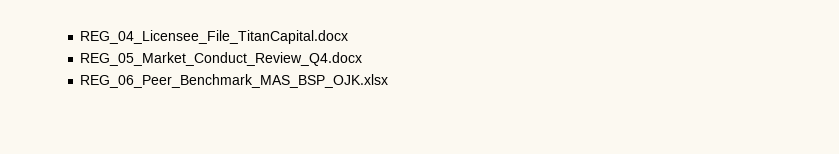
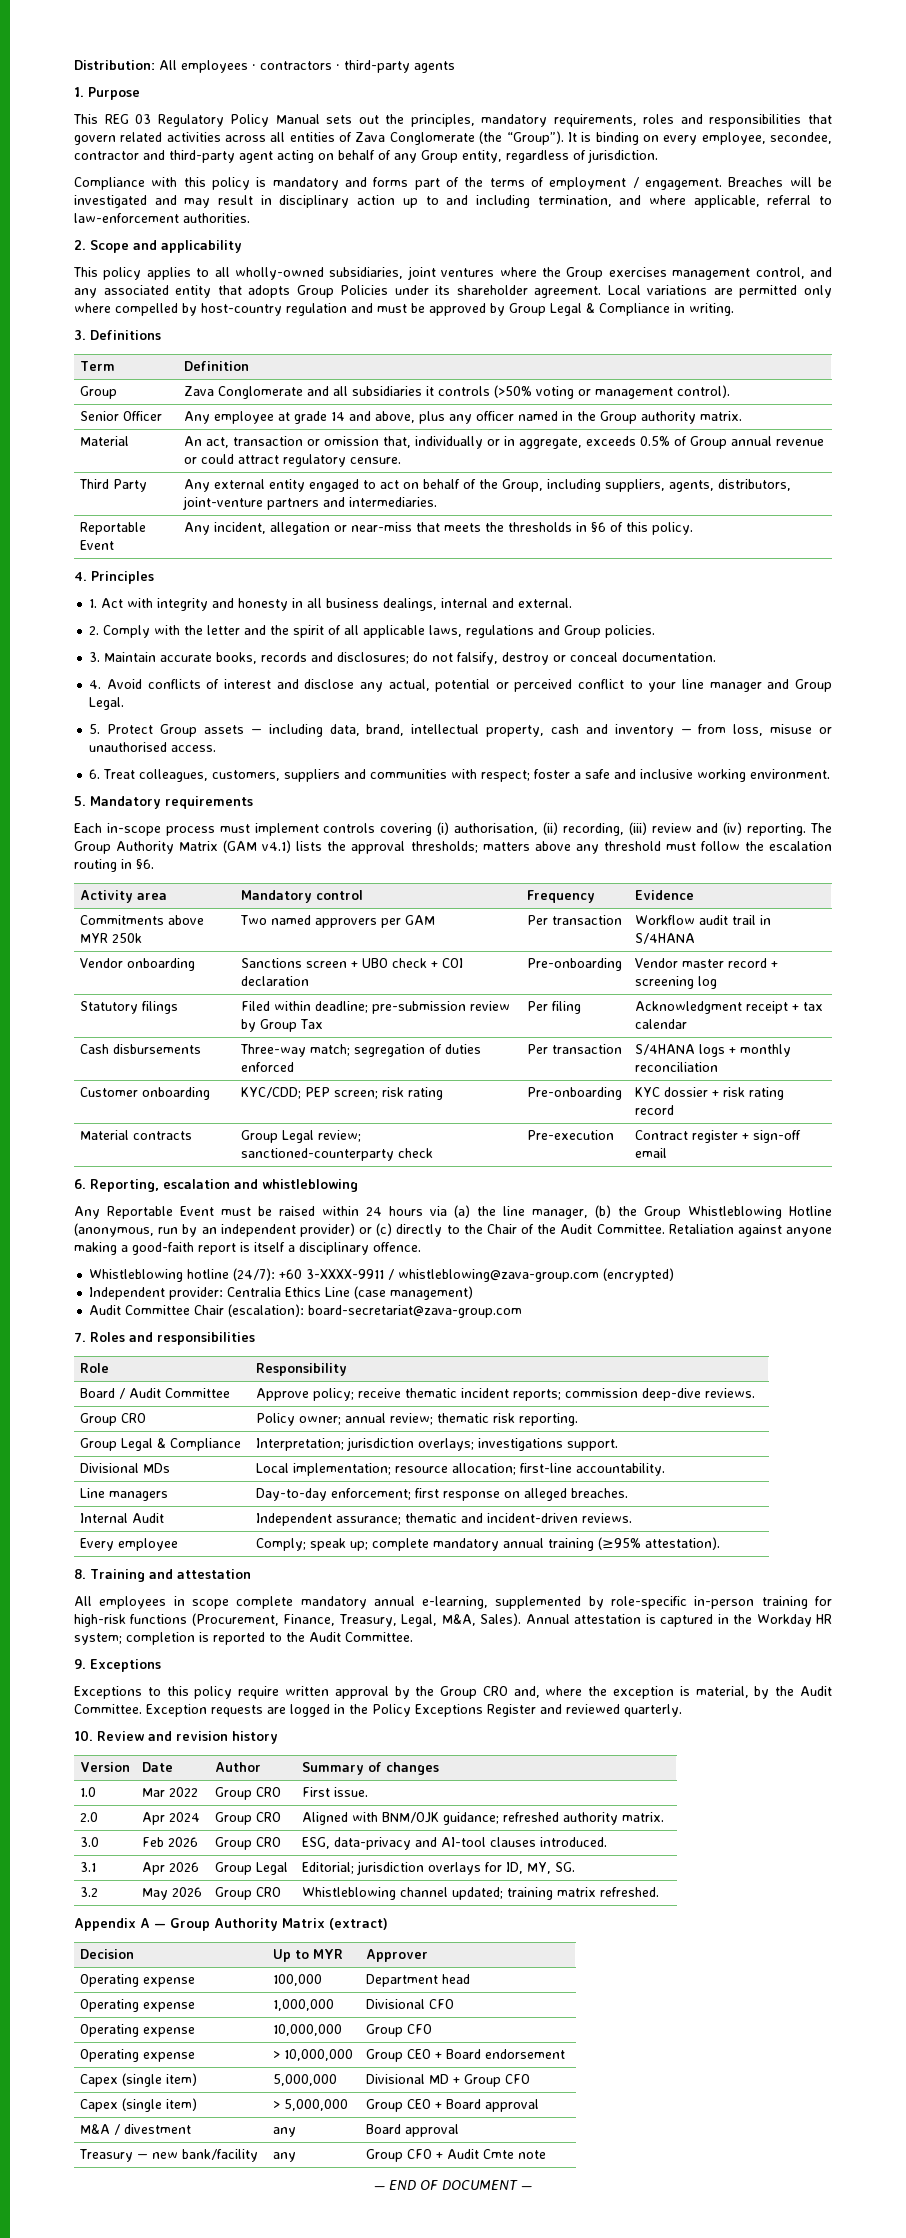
[80,30,349,44] [80,52,363,66] [80,74,389,88] REG_04_Licensee_File_TitanCapital.docx // REG_05_Market_Conduct_Review_Q4.docx // REG_06_Peer_Benchmark_MAS_BSP_OJK.xlsx -> [74,60,455,73] [74,87,140,100] [73,114,832,127] [74,131,833,145] [74,149,658,163] [74,177,833,190] [74,195,832,208] [74,213,250,223] [74,240,242,253] [73,266,832,280] [74,285,832,298] [74,303,734,316] [74,330,161,340] [79,361,115,371] [183,361,249,371] [79,386,117,399] [183,385,730,399] [79,411,162,421] [183,411,742,424] [79,436,129,446] [183,436,824,449] [183,454,401,467] [78,479,147,492] [183,479,791,492] [182,496,437,510] [79,522,146,535] [79,540,114,550] [183,522,693,535] [74,571,154,584] [89,598,573,611] [89,625,656,638] [89,652,717,665] [89,679,832,692] [89,697,125,710] [89,724,833,737] [89,742,217,752] [89,769,831,782] [74,796,253,809] [74,822,832,836] [74,840,832,854] [74,859,154,872] [79,890,167,903] [240,890,363,903] [526,890,595,903] [634,890,694,900] [79,915,204,925] [79,933,142,943] [239,915,435,928] [526,915,622,925] [634,915,771,925] [634,933,695,944] [79,958,195,971] [240,958,463,968] [240,976,309,986] [526,958,622,971] [634,958,778,968] [634,976,717,989] [79,1001,178,1014] [240,1001,510,1014] [240,1019,323,1032] [526,1001,581,1014] [634,1001,823,1014] [634,1019,687,1029] [79,1044,201,1054] [239,1044,481,1057] [240,1062,294,1072] [526,1044,622,1054] [634,1044,791,1057] [634,1062,718,1072] [79,1087,210,1100] [240,1087,443,1100] [526,1087,622,1100] [634,1087,784,1100] [634,1105,674,1115] [79,1130,192,1140] [240,1130,361,1143] [240,1148,433,1161] [526,1130,614,1140] [634,1130,801,1143] [634,1148,667,1158] [74,1179,358,1192] [74,1205,832,1219] [74,1223,832,1237] [74,1242,421,1255] [89,1268,675,1282] [89,1286,474,1300] [89,1304,523,1318] [74,1332,255,1345] [79,1363,109,1373] [255,1363,347,1376] [79,1388,230,1399] [255,1388,755,1401] [79,1413,146,1426] [255,1413,578,1426] [79,1438,241,1451] [255,1437,618,1451] [79,1463,170,1473] [255,1463,665,1476] [79,1488,168,1501] [255,1488,628,1501] [79,1513,164,1523] [255,1513,632,1526] [79,1538,178,1551] [255,1537,720,1551] [74,1569,251,1582] [74,1596,832,1609] [74,1613,832,1627] [74,1632,413,1645] [74,1659,161,1672] [74,1686,832,1699] [74,1704,682,1717] [74,1730,278,1744] [79,1762,130,1772] [141,1762,173,1772] [214,1762,261,1772] [301,1762,439,1775] [79,1787,96,1797] [141,1787,198,1797] [214,1787,281,1800] [301,1787,368,1797] [79,1812,98,1822] [141,1812,200,1825] [214,1812,281,1825] [301,1812,664,1825] [79,1837,99,1847] [141,1837,198,1847] [214,1837,281,1850] [301,1837,607,1850] [79,1862,96,1872] [141,1862,199,1875] [214,1862,288,1875] [301,1861,575,1875] [79,1887,98,1897] [141,1887,202,1900] [214,1887,281,1900] [301,1887,659,1900] [74,1918,388,1931] [79,1949,134,1959] [272,1949,343,1962] [365,1949,428,1962] [79,1974,195,1987] [272,1974,322,1986] [365,1974,470,1987] [79,1999,195,2012] [272,1999,334,2011] [365,1999,454,2009] [79,2024,195,2037] [272,2024,342,2036] [365,2024,432,2037] [79,2049,195,2062] [272,2049,353,2061] [365,2049,565,2062] [79,2073,197,2087] [272,2074,337,2086] [365,2074,530,2087] [79,2098,197,2112] [272,2099,348,2111] [365,2099,539,2112] [79,2124,191,2135] [272,2127,296,2137] [365,2124,459,2137] [78,2149,258,2162] [272,2152,296,2162] [365,2149,546,2162] [374,2180,532,2190] Distribution: All employees · contractors · third-party agents // 1. Purpose // This REG 03 Regulatory Policy Manual sets out the principles, mandatory requirements, roles and responsibilities that govern related activities across all entities of Zava Conglomerate (the “Group”). It is binding on every employee, secondee, contractor and third-party agent acting on behalf of any Group entity, regardless of jurisdiction. // Compliance with this policy is mandatory and forms part of the terms of employment / engagement. Breaches will be investigated and may result in disciplinary action up to and including termination, and where applicable, referral to law-enforcement authorities. // 2. Scope and applicability // This policy applies to all wholly-owned subsidiaries, joint ventures where the Group exercises management control, and any associated entity that adopts Group Policies under its shareholder agreement. Local variations are permitted only where compelled by host-country regulation and must be approved by Group Legal & Compliance in writing. // 3. Definitions // Term | Definition // Group | Zava Conglomerate and all subsidiaries it controls (>50% voting or management control). // Senior Officer | Any employee at grade 14 and above, plus any officer named in the Group authority matrix. // Material | An act, transaction or omission that, individually or in aggregate, exceeds 0.5% of Group annual revenue or could attract regulatory censure. // Third Party | Any external entity engaged to act on behalf of the Group, including suppliers, agents, distributors, joint-venture partners and intermediaries. // Reportable Event | Any incident, allegation or near-miss that meets the thresholds in §6 of this policy. // 4. Principles // 1. Act with integrity and honesty in all business dealings, internal and external. // 2. Comply with the letter and the spirit of all applicable laws, regulations and Group policies. // 3. Maintain accurate books, records and disclosures; do not falsify, destroy or conceal documentation. // 4. Avoid conflicts of interest and disclose any actual, potential or perceived conflict to your line manager and Group Legal. // 5. Protect Group assets — including data, brand, intellectual property, cash and inventory — from loss, misuse or unauthorised access. // 6. Treat colleagues, customers, suppliers and communities with respect; foster a safe and inclusive working environment. // 5. Mandatory requirements // Each in-scope process must implement controls covering (i) authorisation, (ii) recording, (iii) review and (iv) reporting. The Group Authority Matrix (GAM v4.1) lists the approval thresholds; matters above any threshold must follow the escalation routing in §6. // Activity area | Mandatory control | Frequency | Evidence // Commitments above MYR 250k | Two named approvers per GAM | Per transaction | Workflow audit trail in S/4HANA // Vendor onboarding | Sanctions screen + UBO check + COI declaration | Pre-onboarding | Vendor master record + screening log // Statutory filings | Filed within deadline; pre-submission review by Group Tax | Per filing | Acknowledgment receipt + tax calendar // Cash disbursements | Three-way match; segregation of duties enforced | Per transaction | S/4HANA logs + monthly reconciliation // Customer onboarding | KYC/CDD; PEP screen; risk rating | Pre-onboarding | KYC dossier + risk rating record // Material contracts | Group Legal review; sanctioned-counterparty check | Pre-execution | Contract register + sign-off email // 6. Reporting, escalation and whistleblowing // Any Reportable Event must be raised within 24 hours via (a) the line manager, (b) the Group Whistleblowing Hotline (anonymous, run by an independent provider) or (c) directly to the Chair of the Audit Committee. Retaliation against anyone making a good-faith report is itself a disciplinary offence. // Whistleblowing hotline (24/7): +60 3-XXXX-9911 / whistleblowing@zava-group.com (encrypted) // Independent provider: Centralia Ethics Line (case management) // Audit Committee Chair (escalation): board-secretariat@zava-group.com // 7. Roles and responsibilities // Role | Responsibility // Board / Audit Committee | Approve policy; receive thematic incident reports; commission deep-dive reviews. // Group CRO | Policy owner; annual review; thematic risk reporting. // Group Legal & Compliance | Interpretation; jurisdiction overlays; investigations support. // Divisional MDs | Local implementation; resource allocation; first-line accountability. // Line managers | Day-to-day enforcement; first response on alleged breaches. // Internal Audit | Independent assurance; thematic and incident-driven reviews. // Every employee | Comply; speak up; complete mandatory annual training (≥95% attestation). // 8. Training and attestation // All employees in scope complete mandatory annual e-learning, supplemented by role-specific in-person training for high-risk functions (Procurement, Finance, Treasury, Legal, M&A, Sales). Annual attestation is captured in the Workday HR system; completion is reported to the Audit Committee. // 9. Exceptions // Exceptions to this policy require written approval by the Group CRO and, where the exception is material, by the Audit Committee. Exception requests are logged in the Policy Exceptions Register and reviewed quarterly. // 10. Review and revision history // Version | Date | Author | Summary of changes // 1.0 | Mar 2022 | Group CRO | First issue. // 2.0 | Apr 2024 | Group CRO | Aligned with BNM/OJK guidance; refreshed authority matrix. // 3.0 | Feb 2026 | Group CRO | ESG, data-privacy and AI-tool clauses introduced. // 3.1 | Apr 2026 | Group Legal | Editorial; jurisdiction overlays for ID, MY, SG. // 3.2 | May 2026 | Group CRO | Whistleblowing channel updated; training matrix refreshed. // Appendix A — Group Authority Matrix (extract) // Decision | Up to MYR | Approver // Operating expense | 100,000 | Department head // Operating expense | 1,000,000 | Divisional CFO // Operating expense | 10,000,000 | Group CFO // Operating expense | > 10,000,000 | Group CEO + Board endorsement // Capex (single item) | 5,000,000 | Divisional MD + Group CFO // Capex (single item) | > 5,000,000 | Group CEO + Board approval // M&A / divestment | any | Board approval // Treasury — new bank/facility | any | Group CFO + Audit Cmte note // — END OF DOCUMENT —

